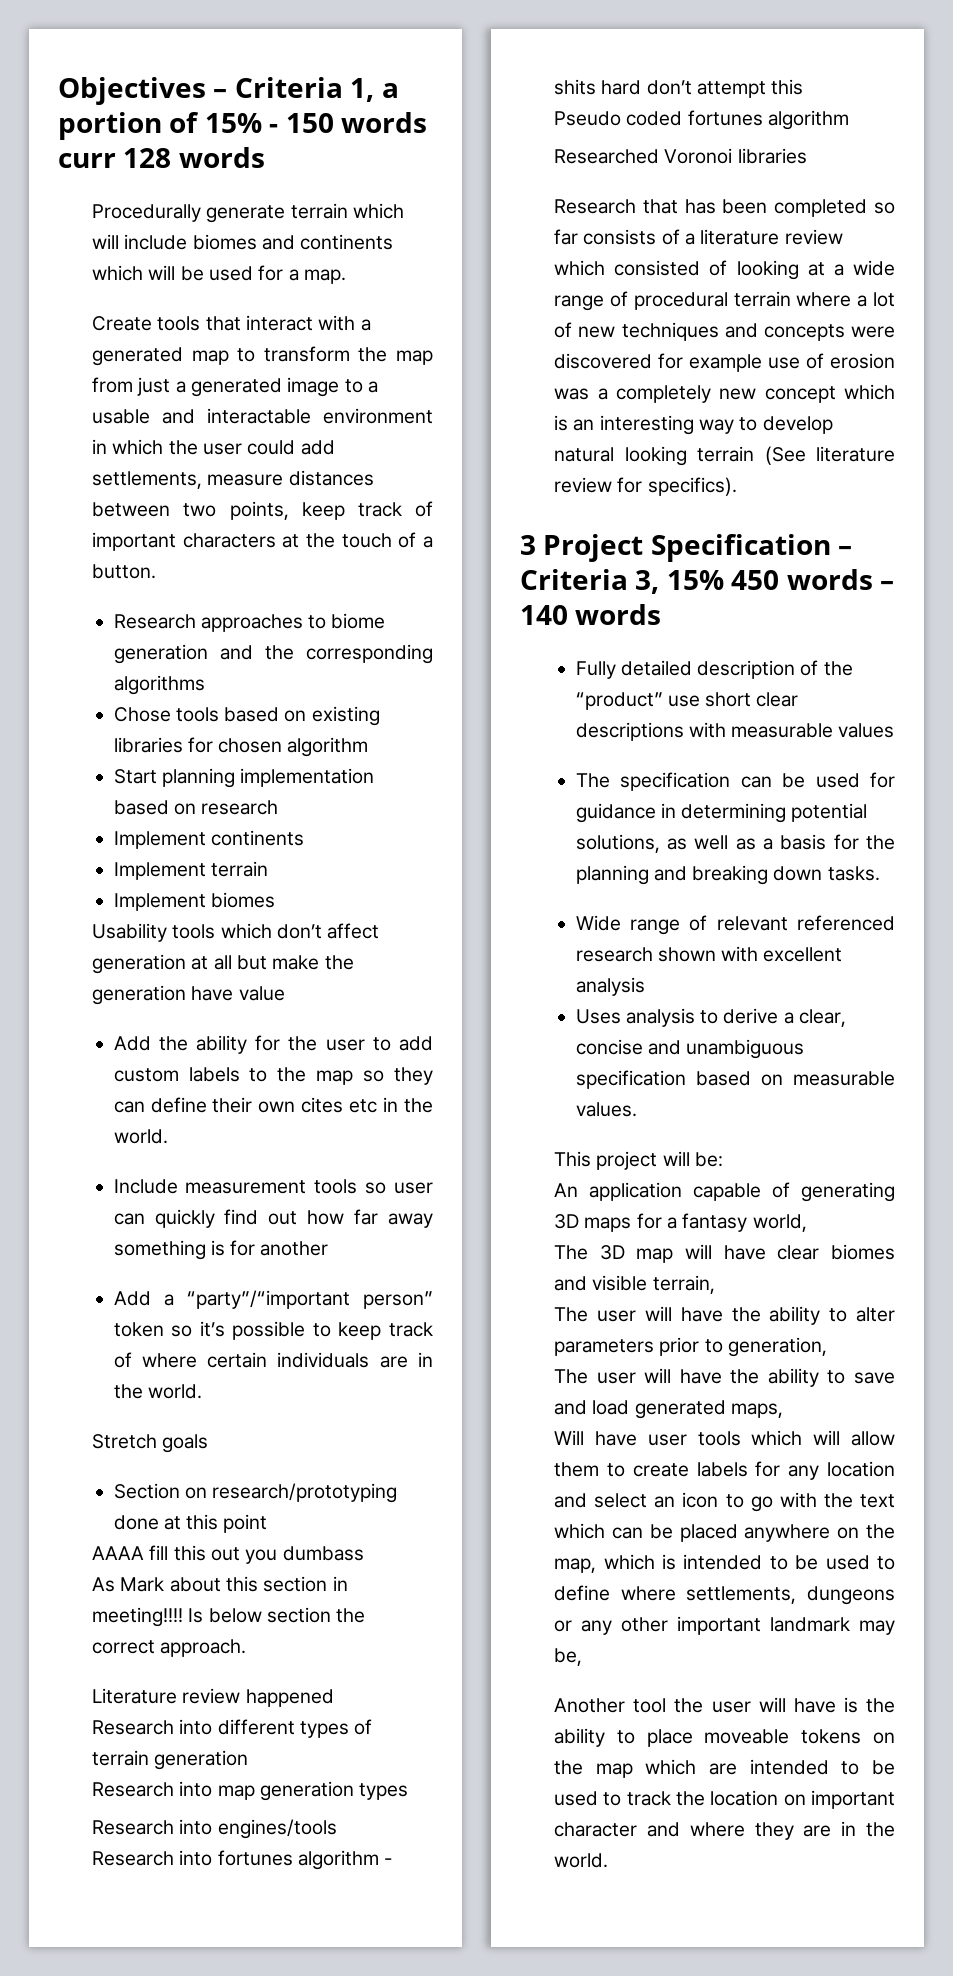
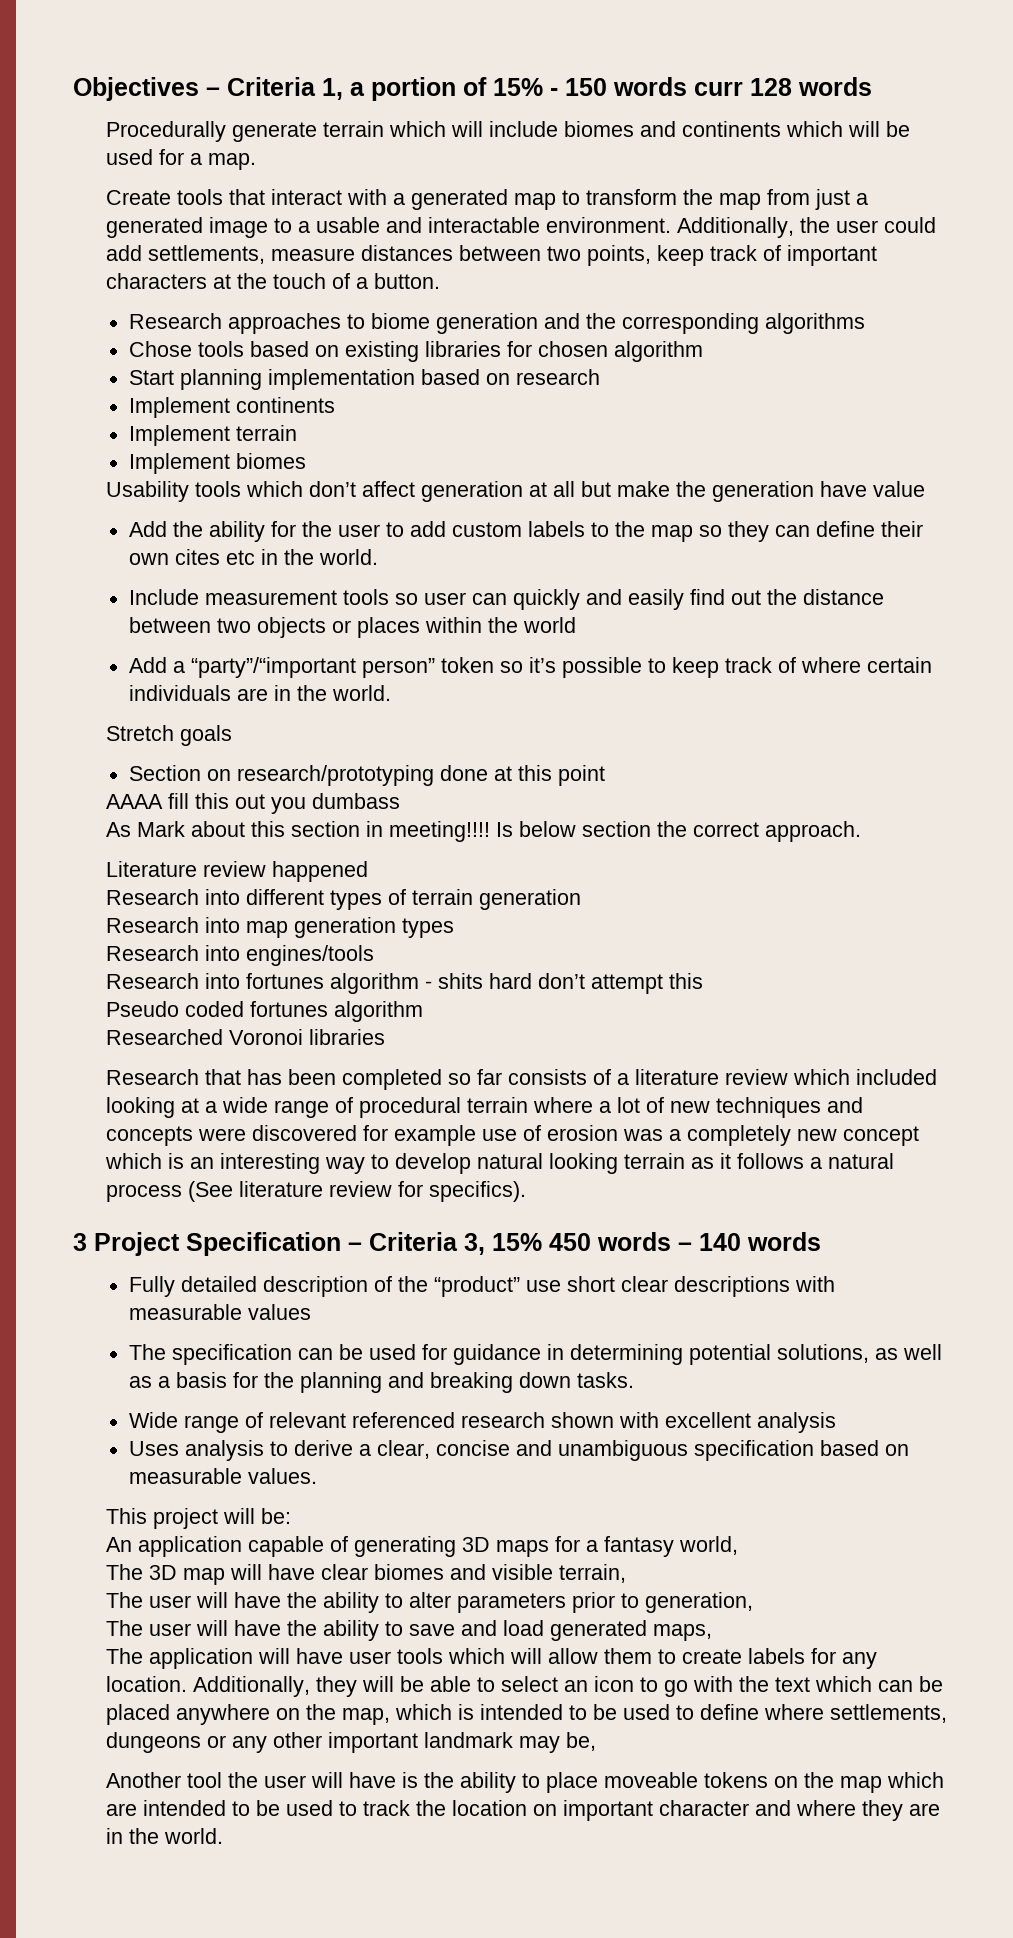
[323,408,433,424] [92,439,164,455] environment in which -> [545,217,794,238] environment. Additionally,
[224,1209,433,1228] [113,1240,329,1260] find out how far away something is for another -> [586,589,885,610] [129,617,577,638] and easily find out the distance between two objects or places within the world
[614,260,728,276] consisted of -> [855,1069,937,1085] included
(755, 454) none -> [690,1153,894,1169] [105,1184,182,1202] as it follows a natural process
[554,1430,585,1445] Will -> [105,1648,290,1669] The application will
[827,1461,895,1477] [554,1493,588,1508] location and -> [105,1676,495,1697] location. Additionally, they will be able to

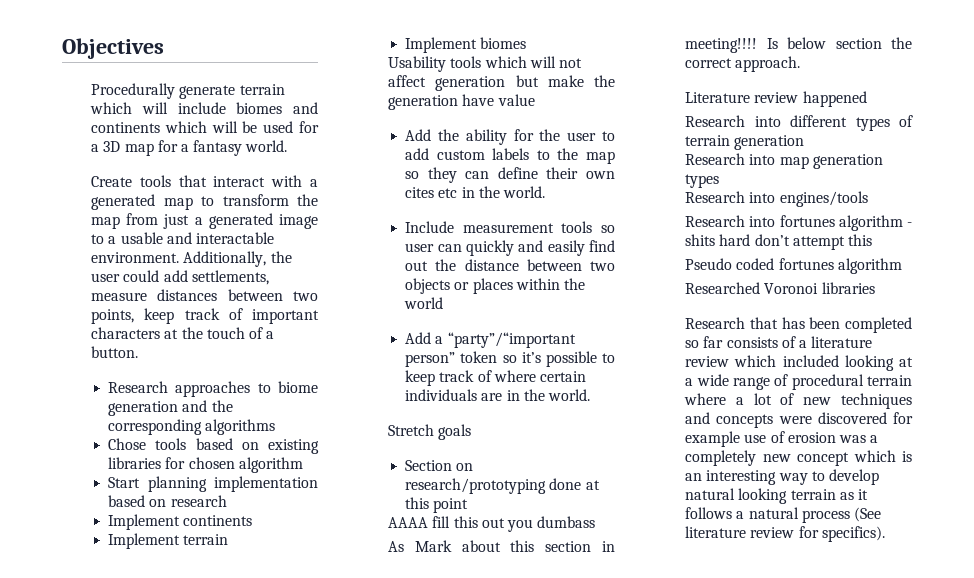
[206,77,872,101] – Criteria 1, a portion of 15% - 150 words curr 128 words -> (164, 48) none
[207,153,256,170] map. -> [103,140,288,156] 3D map for a fantasy world.
[308,481,575,502] don’t affect generation at all -> [529,56,582,68] [388,75,506,91] will not affect generation
[73,1232,821,1256] [129,1276,836,1297] [129,1304,312,1320] [129,1344,943,1365] [129,1372,635,1393] [129,1412,837,1433] [129,1440,910,1461] [129,1468,318,1484] [105,1508,291,1529] [105,1536,738,1557] [105,1564,626,1585] [105,1592,753,1613] [105,1620,712,1641] [105,1648,877,1669] [105,1676,943,1697] [105,1704,947,1725] [105,1732,596,1753] [105,1772,944,1793] [105,1800,940,1821] [105,1828,223,1844] // 3 Project Specification – Criteria 3, 15% 450 words – 140 words // Fully detailed description of the “product” use short clear descriptions with measurable values // The specification can be used for guidance in determining potential solutions, as well as a basis for the planning and breaking down tasks. // Wide range of relevant referenced research shown with excellent analysis // Uses analysis to derive a clear, concise and unambiguous specification based on measurable values. // This project will be: // An application capable of generating 3D maps for a fantasy world, // The 3D map will have clear biomes and visible terrain, // The user will have the ability to alter parameters prior to generation, // The user will have the ability to save and load generated maps, // The application will have user tools which will allow them to create labels for any location. Additionally, they will be able to select an icon to go with the text which can be placed anywhere on the map, which is intended to be used to define where settlements, dungeons or any other important landmark may be, // Another tool the user will have is the ability to place moveable tokens on the map which are intended to be used to track the location on important character and where they are in the world. -> (885, 534) none

